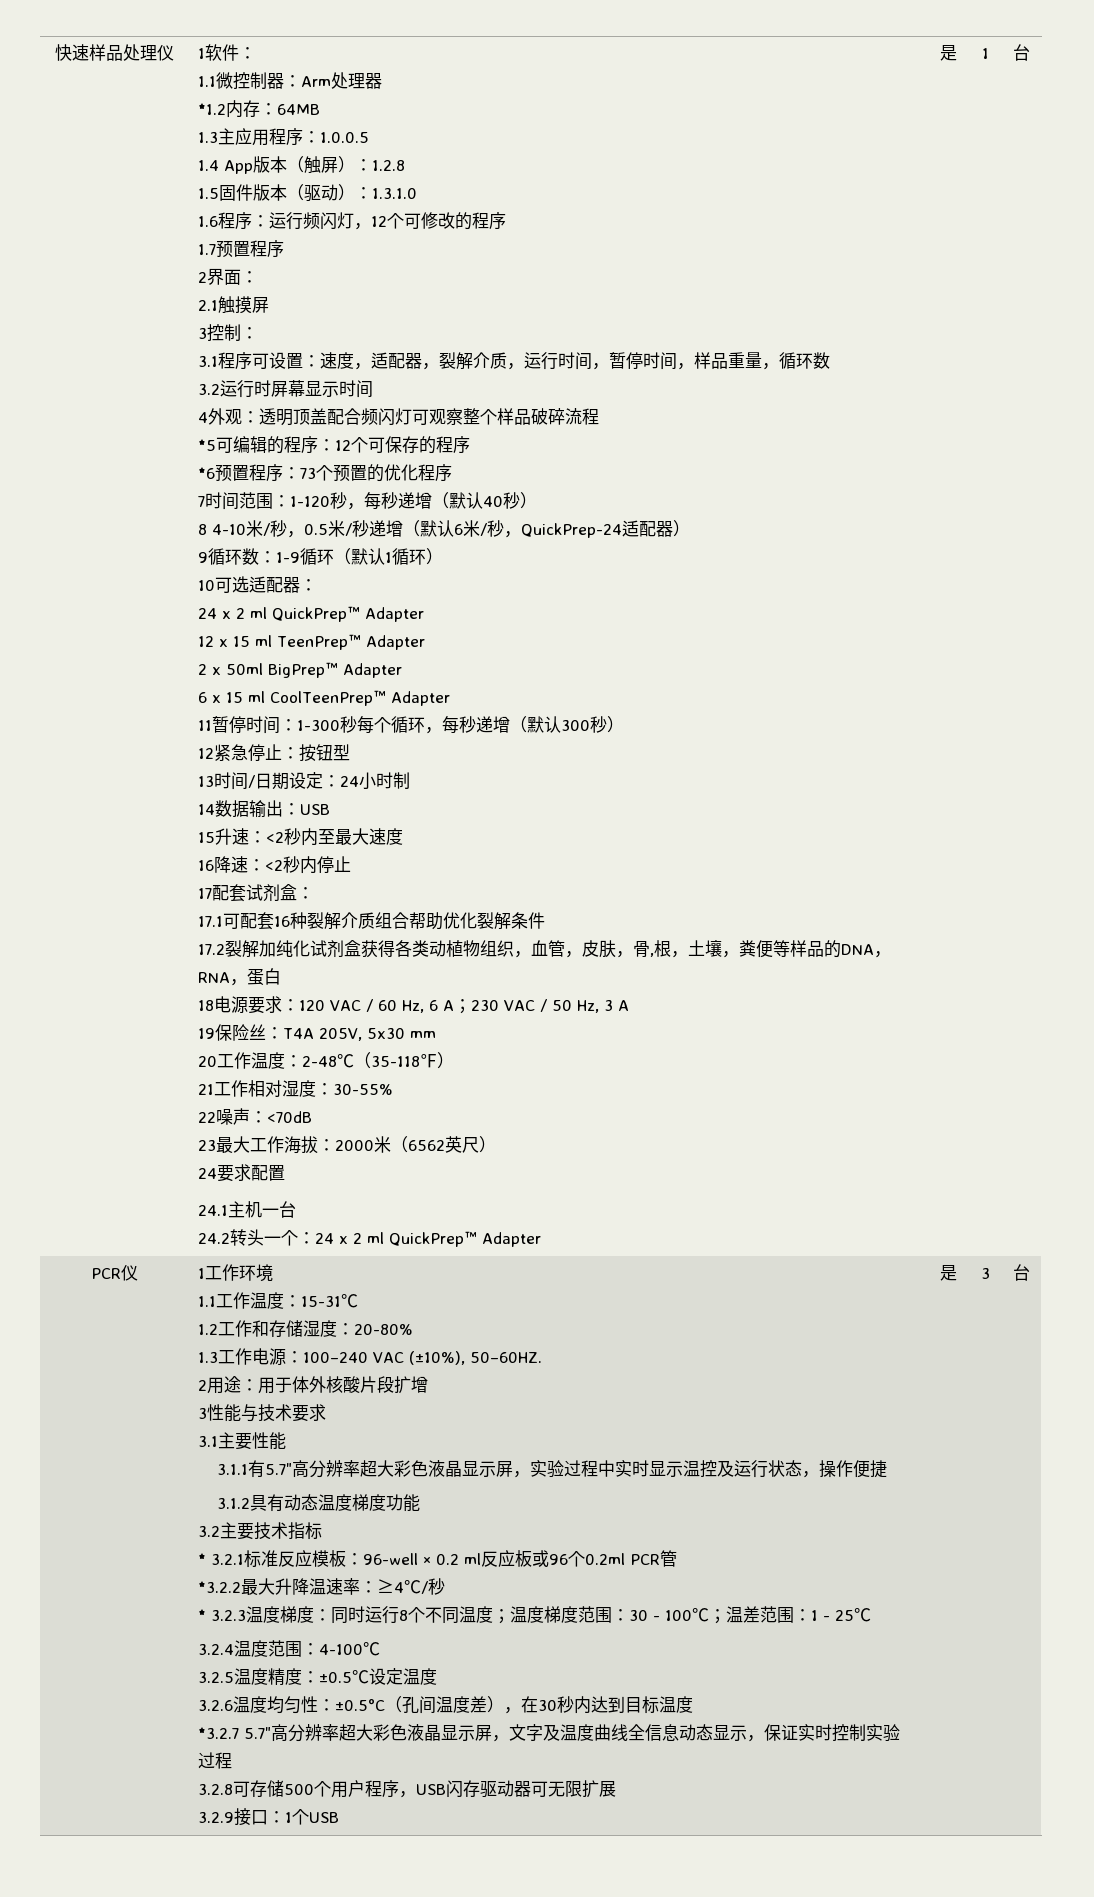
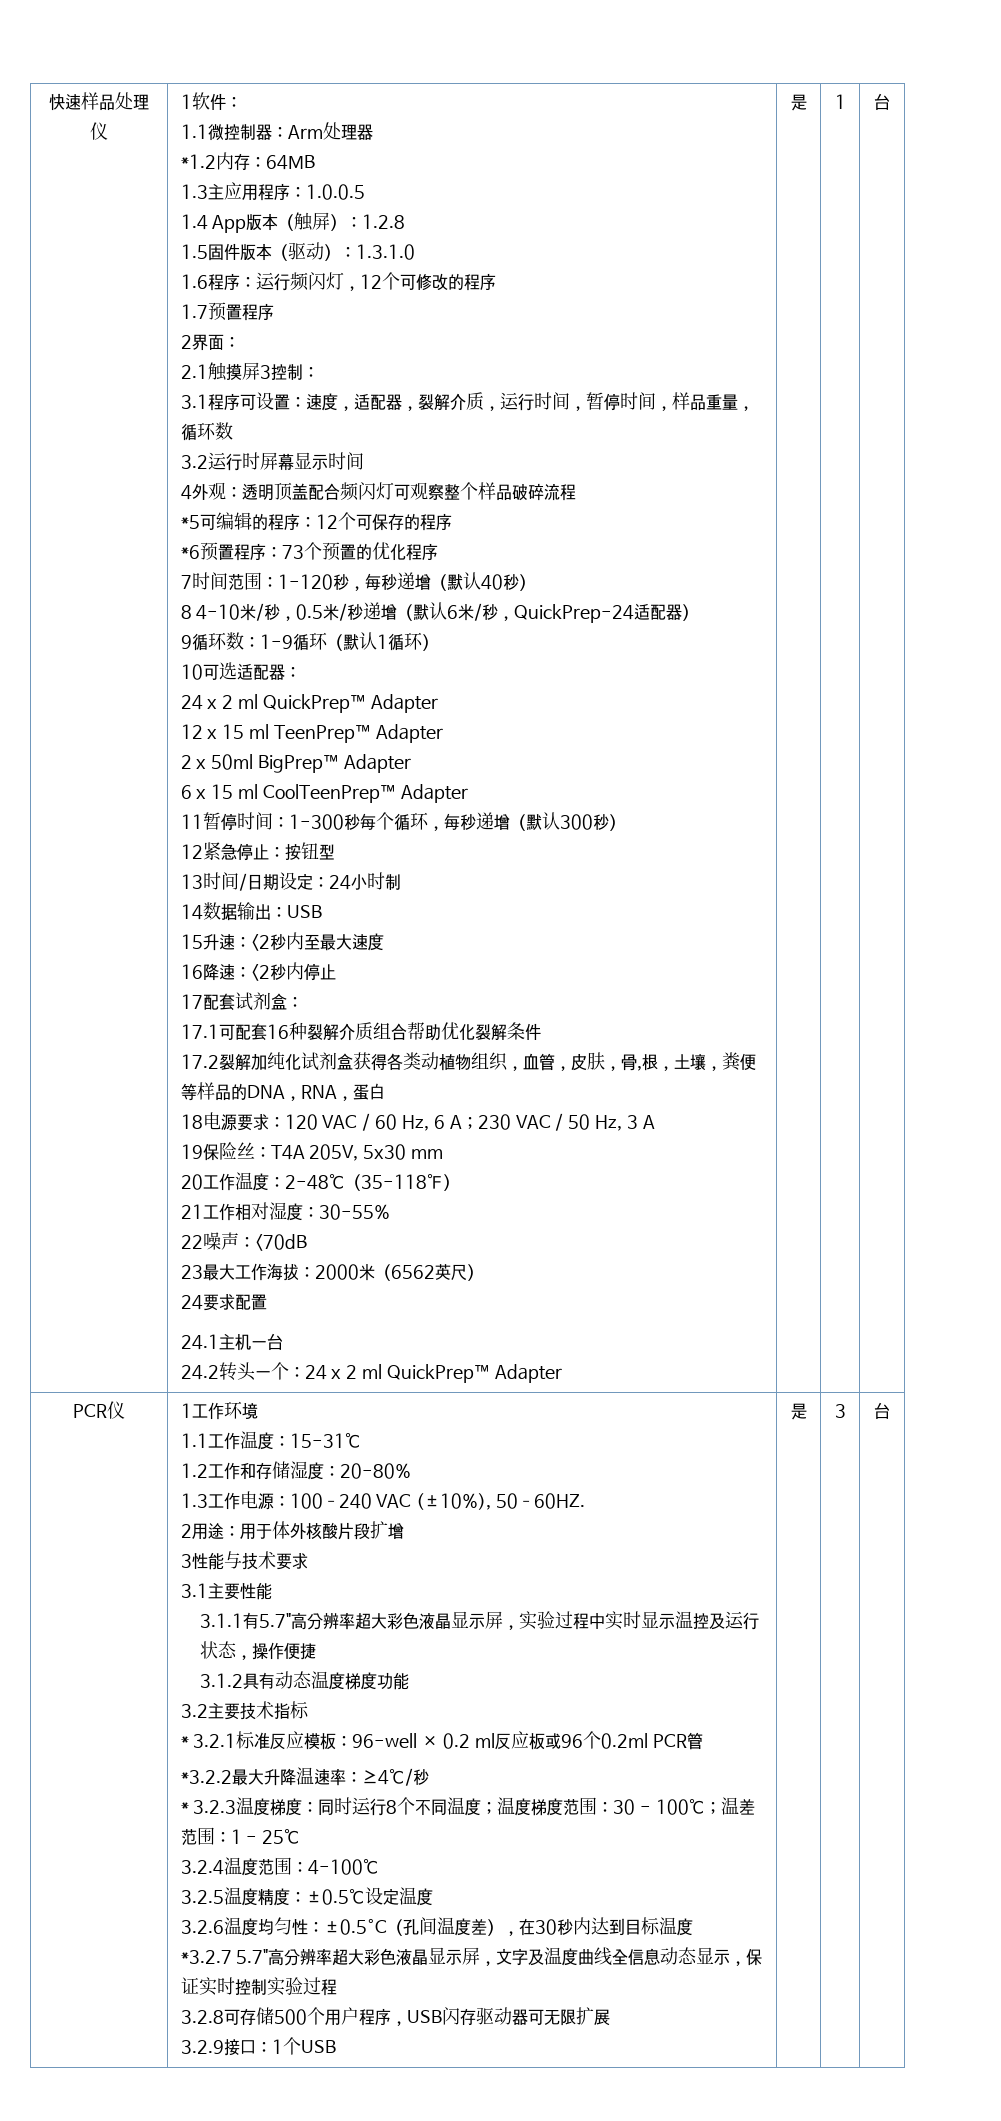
(270, 305) // -> (260, 371) none

